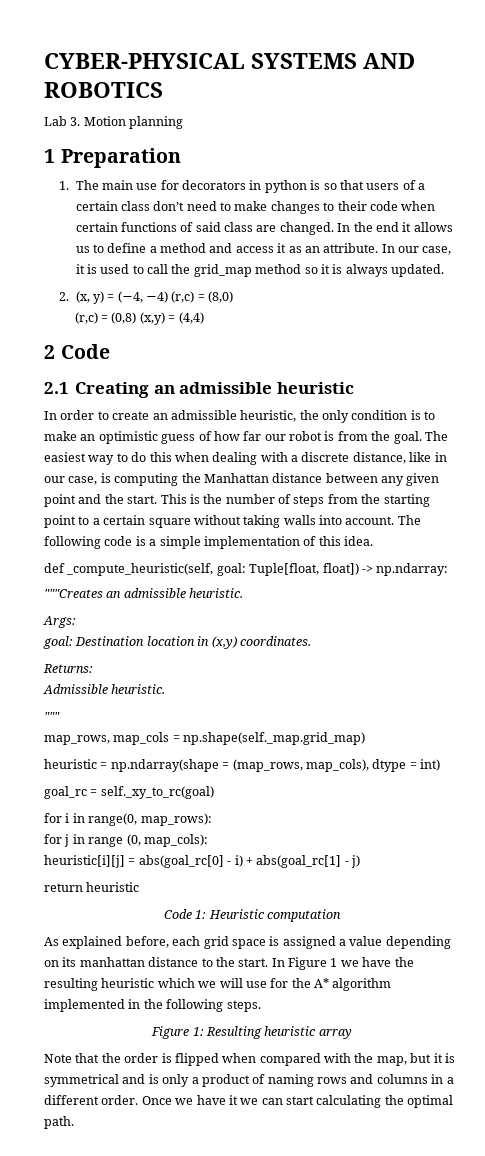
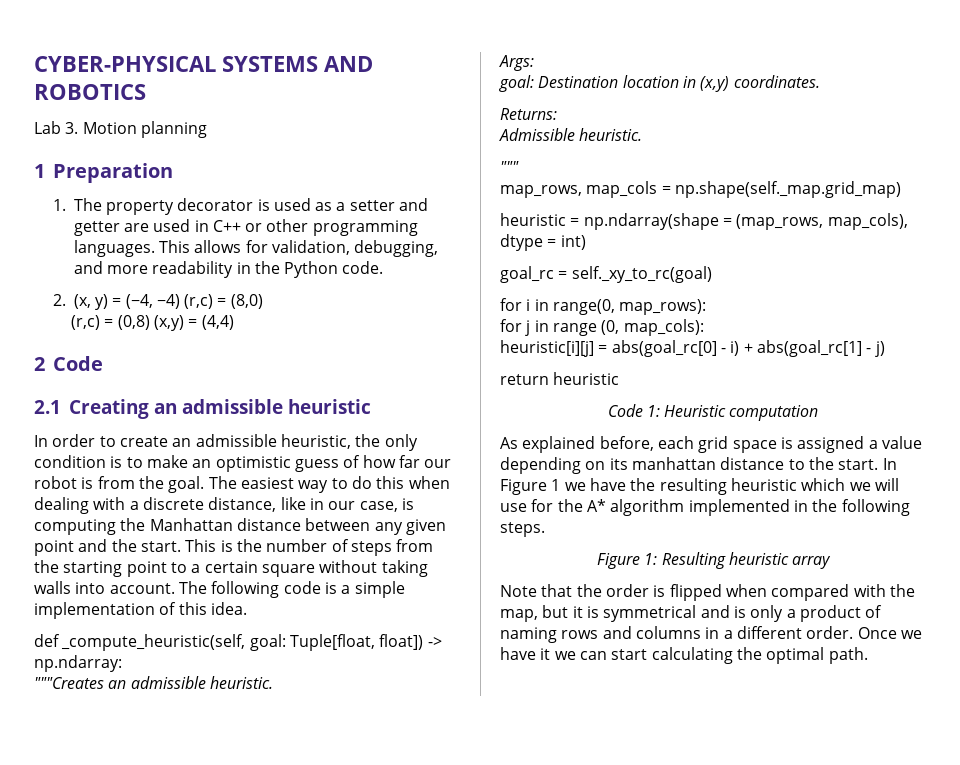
[101,180,426,193] [75,201,436,214] [75,222,453,235] [75,243,452,255] [75,264,445,277] main use for decorators in python is so that users of a certain class don’t need to make changes to their code when certain functions of said class are changed. In the end it allows us to define a method and access it as an attribute. In our case, it is used to call the grid_map method so it is always updated. -> [105,198,429,215] [73,219,418,236] [73,240,439,257] [73,261,384,278] property decorator is used as a setter and getter are used in C++ or other programming languages. This allows for validation, debugging, and more readability in the Python code.

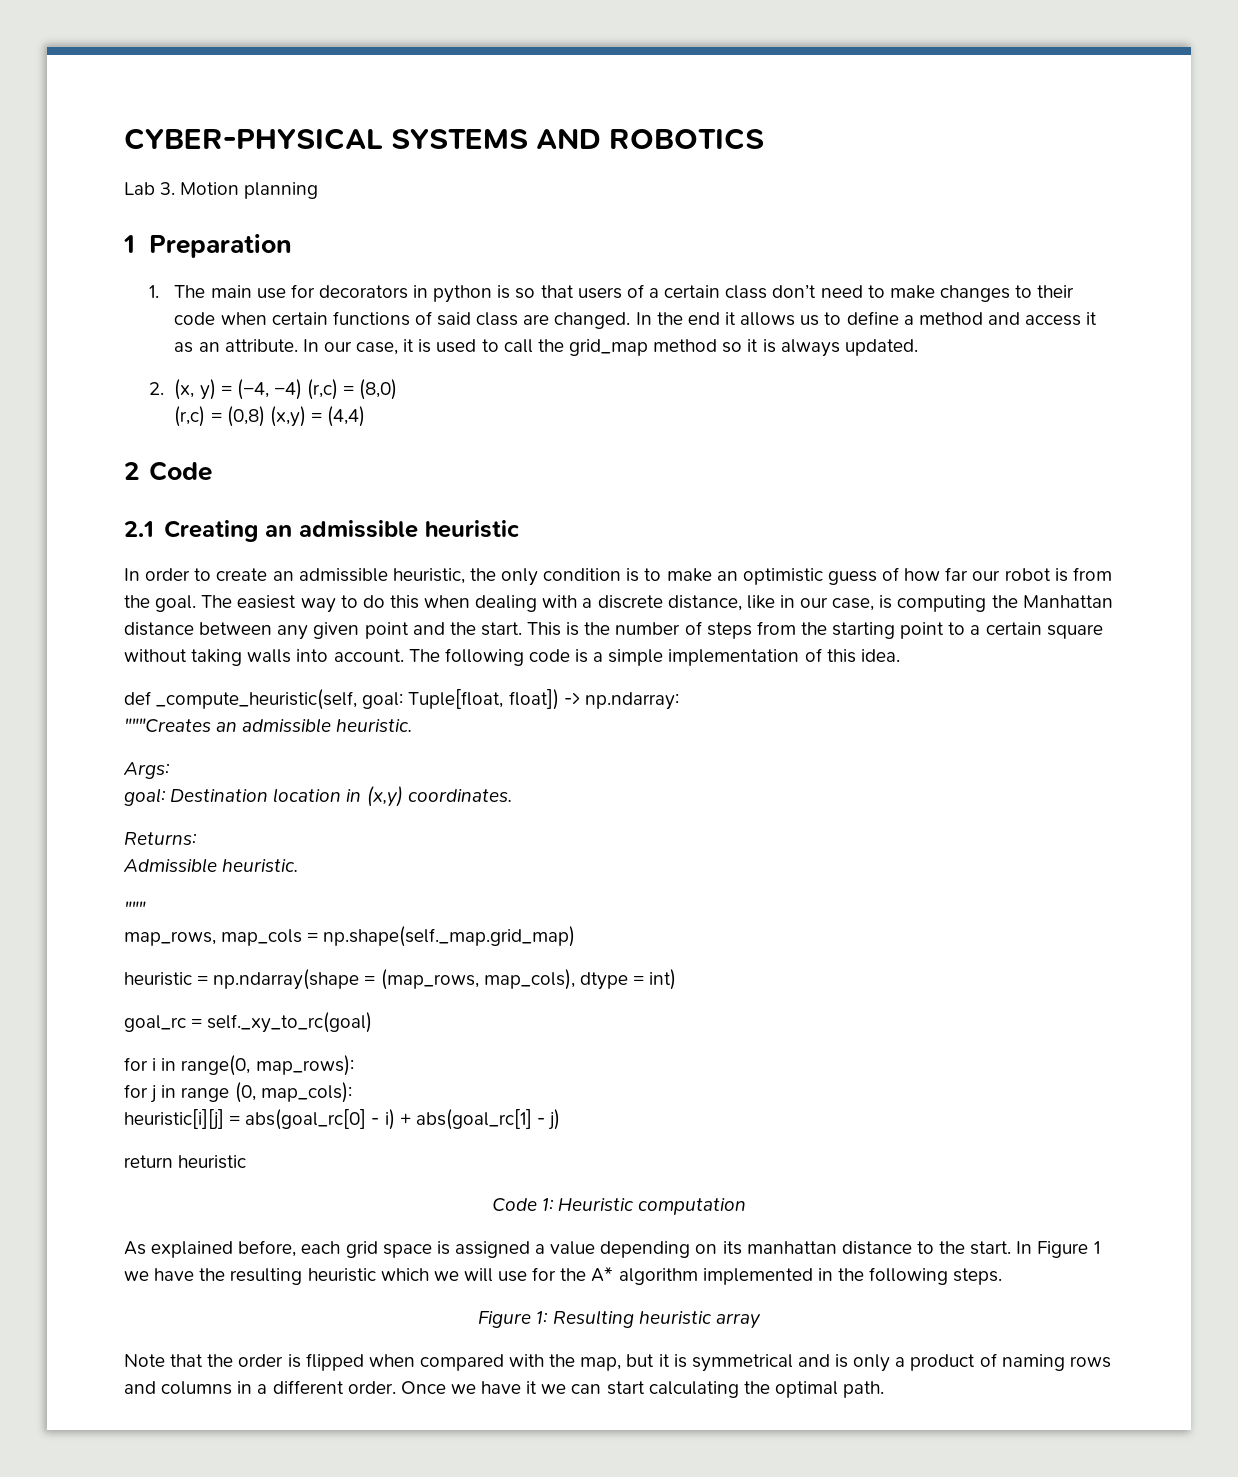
[105,198,429,215] [73,219,418,236] [73,240,439,257] [73,261,384,278] property decorator is used as a setter and getter are used in C++ or other programming languages. This allows for validation, debugging, and more readability in the Python code. -> [210,284,1075,303] [174,311,1098,329] [174,339,918,357] main use for decorators in python is so that users of a certain class don’t need to make changes to their code when certain functions of said class are changed. In the end it allows us to define a method and access it as an attribute. In our case, it is used to call the grid_map method so it is always updated.

